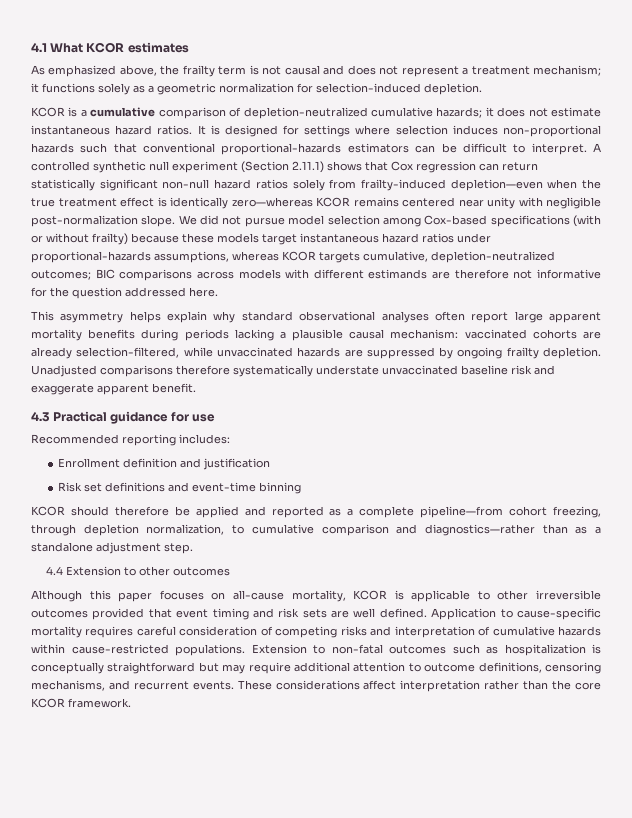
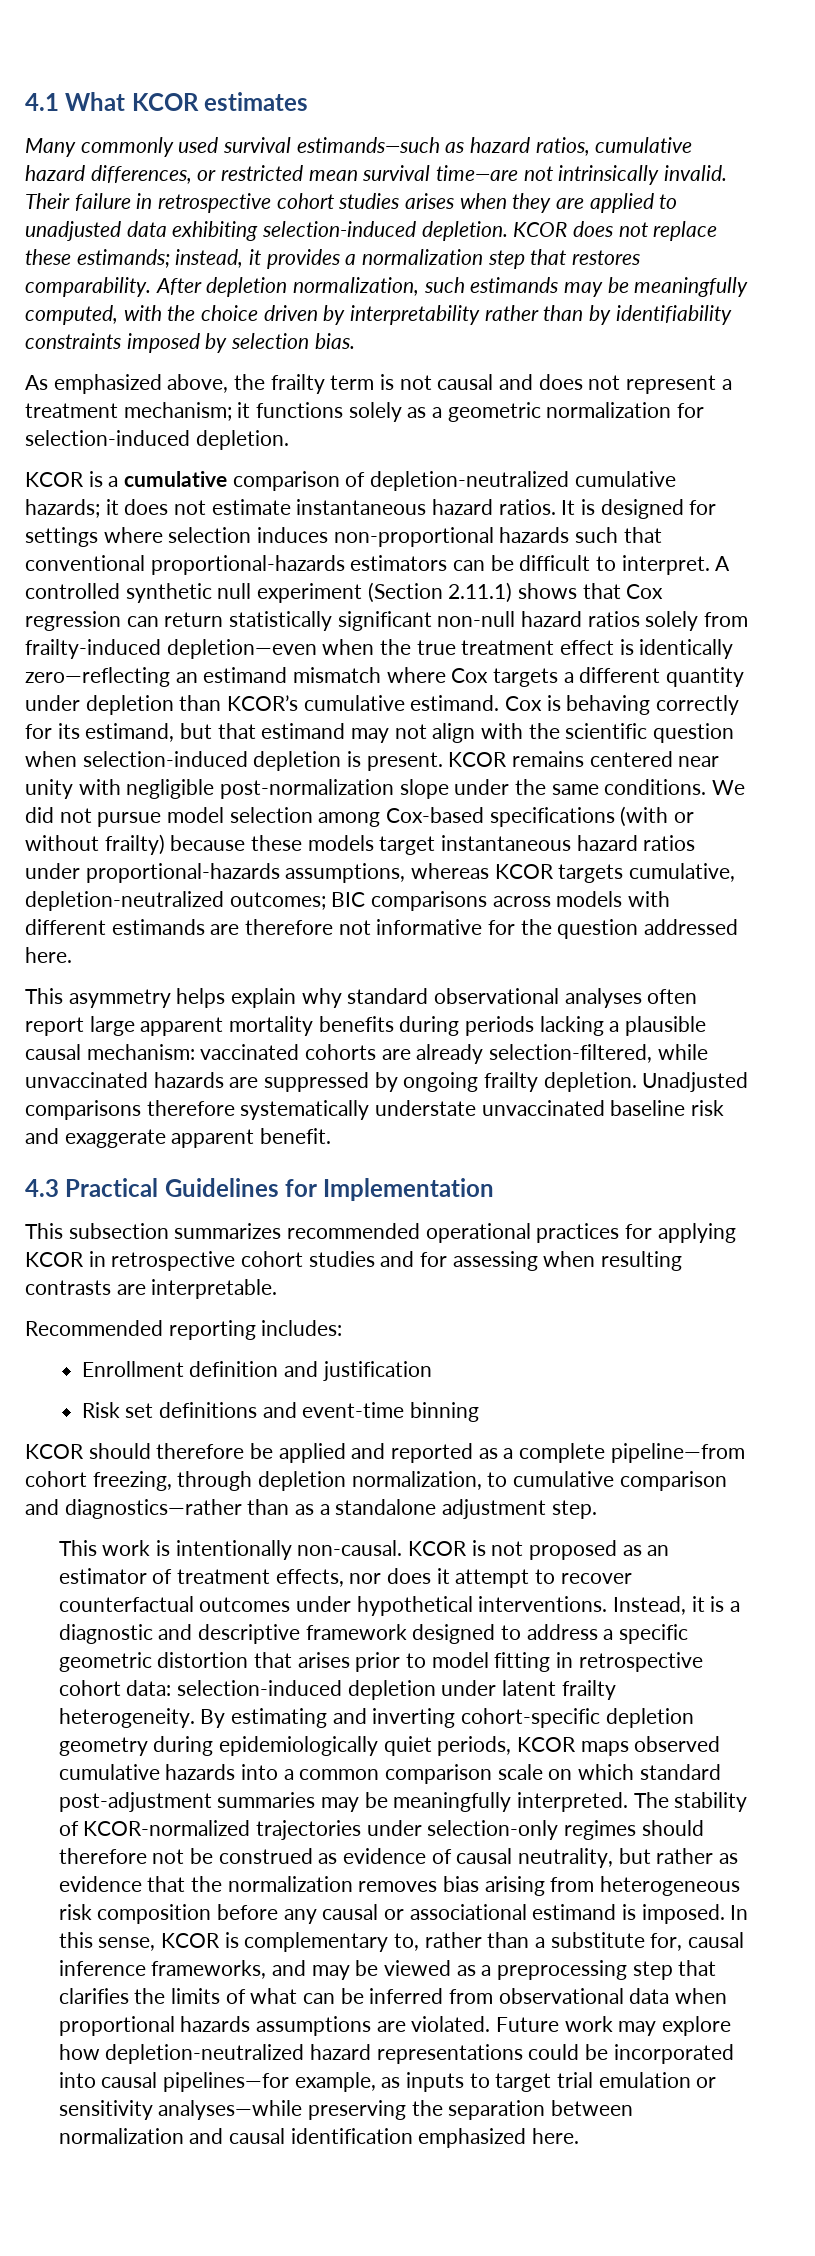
(189, 47) none -> [25,137,693,157] [25,165,728,185] [25,193,678,213] [25,221,718,241] [25,249,641,269] [25,277,749,297] [25,305,732,325] [25,333,355,353] // Many commonly used survival estimands—such as hazard ratios, cumulative hazard differences, or restricted mean survival time—are not intrinsically invalid. Their failure in retrospective cohort studies arises when they are applied to unadjusted data exhibiting selection-induced depletion. KCOR does not replace these estimands; instead, it provides a normalization step that restores comparability. After depletion normalization, such estimands may be meaningfully computed, with the choice driven by interpretability rather than by identifiability constraints imposed by selection bias.
[231,197,313,207] zero—whereas -> [25,667,745,687] [25,695,740,715] [25,723,735,743] [25,751,443,771] zero—reflecting an estimand mismatch where Cox targets a different quantity under depletion than KCOR’s cumulative estimand. Cox is behaving correctly for its estimand, but that estimand may not align with the scientific question when selection-induced depletion is present.
[141,215,176,227] slope. -> [399,779,707,799] slope under the same conditions.
[110,411,215,424] guidance for use -> [164,1178,495,1201] [25,1223,736,1243] [25,1251,683,1271] [25,1279,278,1299] Guidelines for Implementation // This subsection summarizes recommended operational practices for applying KCOR in retrospective cohort studies and for assessing when resulting contrasts are interpretable.
[46,566,231,576] [31,590,601,602] [31,608,601,620] [31,626,601,638] [31,644,601,656] [31,662,601,674] [31,680,601,692] [31,698,131,708] 4.4 Extension to other outcomes // Although this paper focuses on all-cause mortality, KCOR is applicable to other irreversible outcomes provided that event timing and risk sets are well defined. Application to cause-specific mortality requires careful consideration of competing risks and interpretation of cumulative hazards within cause-restricted populations. Extension to non-fatal outcomes such as hospitalization is conceptually straightforward but may require additional attention to outcome definitions, censoring mechanisms, and recurrent events. These considerations affect interpretation rather than the core KCOR framework. -> [58,1540,670,1560] [58,1568,632,1588] [58,1596,741,1616] [58,1624,689,1644] [58,1652,703,1672] [58,1680,616,1700] [58,1708,694,1728] [58,1736,721,1756] [58,1764,721,1784] [58,1792,748,1812] [58,1820,704,1840] [58,1848,739,1868] [58,1876,741,1896] [58,1904,749,1924] [58,1932,745,1952] [58,1960,717,1980] [58,1988,728,2004] [58,2016,732,2036] [58,2044,734,2064] [58,2072,717,2092] [58,2100,634,2120] [58,2128,580,2148] This work is intentionally non-causal. KCOR is not proposed as an estimator of treatment effects, nor does it attempt to recover counterfactual outcomes under hypothetical interventions. Instead, it is a diagnostic and descriptive framework designed to address a specific geometric distortion that arises prior to model fitting in retrospective cohort data: selection-induced depletion under latent frailty heterogeneity. By estimating and inverting cohort-specific depletion geometry during epidemiologically quiet periods, KCOR maps observed cumulative hazards into a common comparison scale on which standard post-adjustment summaries may be meaningfully interpreted. The stability of KCOR-normalized trajectories under selection-only regimes should therefore not be construed as evidence of causal neutrality, but rather as evidence that the normalization removes bias arising from heterogeneous risk composition before any causal or associational estimand is imposed. In this sense, KCOR is complementary to, rather than a substitute for, causal inference frameworks, and may be viewed as a preprocessing step that clarifies the limits of what can be inferred from observational data when proportional hazards assumptions are violated. Future work may explore how depletion-neutralized hazard representations could be incorporated into causal pipelines—for example, as inputs to target trial emulation or sensitivity analyses—while preserving the separation between normalization and causal identification emphasized here.

